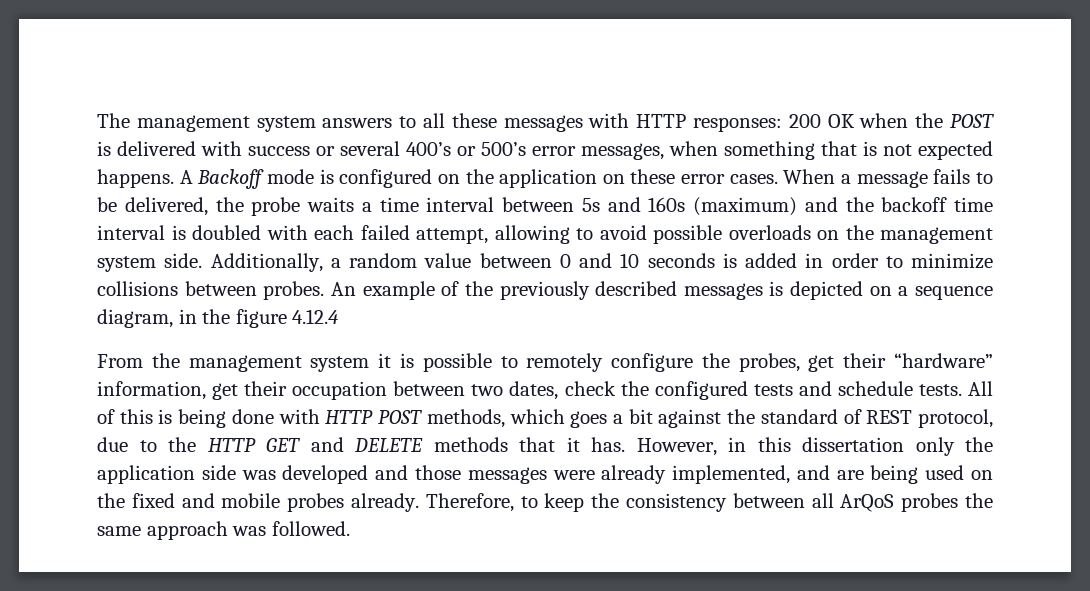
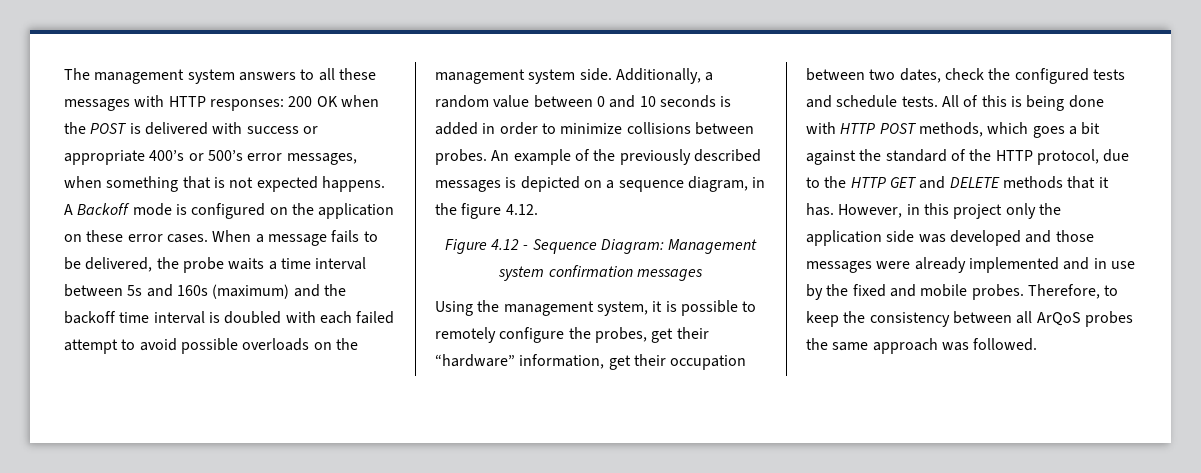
[340,141,400,156] several -> [64,150,145,165] appropriate
[416,225,570,244] attempt, allowing -> [64,339,118,354] attempt
[292,309,339,324] [97,353,370,372] 4.12.4 // From the management system -> [505,204,538,215] [444,239,758,254] [498,265,703,281] [435,300,648,316] 4.12. // Figure 4.12 - Sequence Diagram: Management system confirmation messages // Using the management system,
[866,410,913,424] REST -> [969,149,1033,161] the HTTP
[802,437,904,452] dissertation -> [953,204,1003,219] project
[672,465,994,484] implemented, and are being used on -> [968,257,1135,273] [806,284,823,300] implemented and in use by
[287,493,419,512] probes already. -> [971,284,1024,300] probes.

